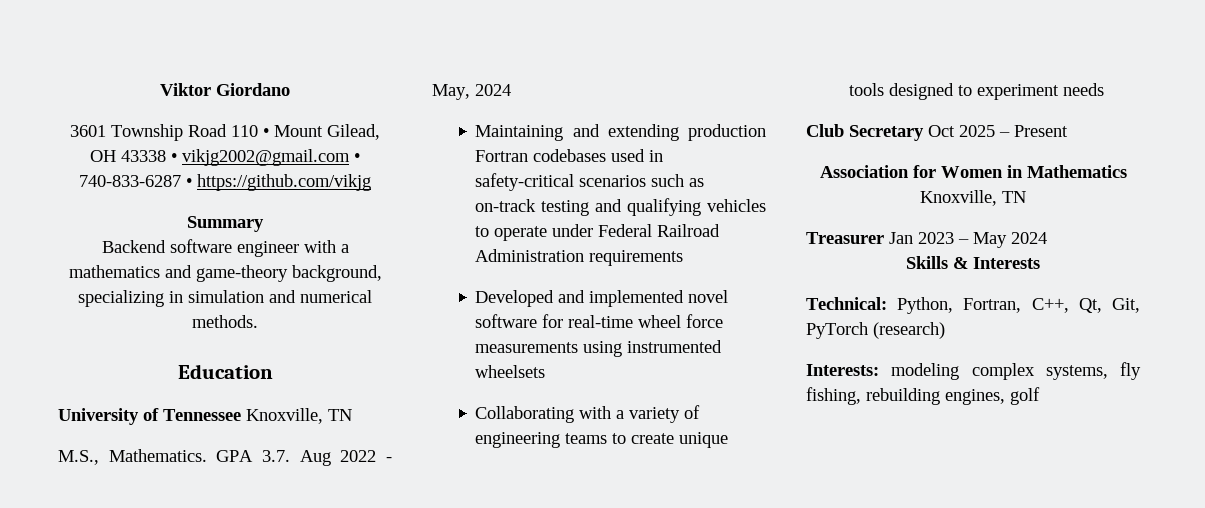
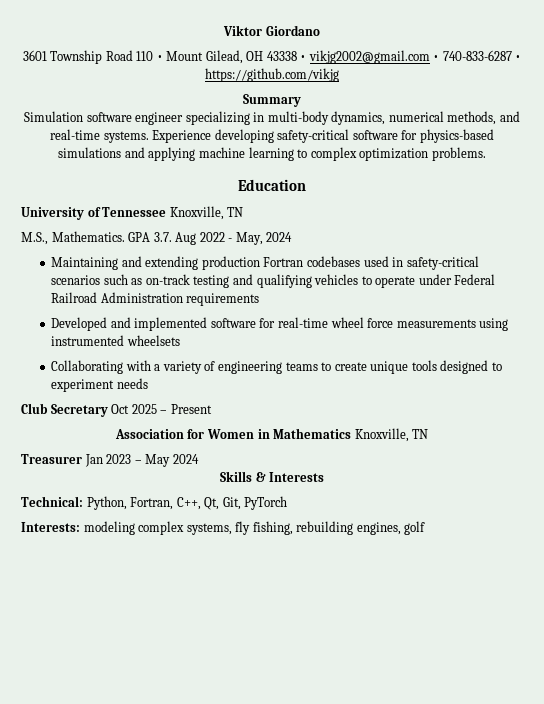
[101,240,166,253] Backend -> [24,111,84,122] Simulation
[303,240,349,253] [68,265,382,282] [78,290,372,307] [192,315,258,328] with a mathematics and game-theory background, specializing in simulation and numerical methods. -> [185,111,520,125] [50,129,494,143] [58,147,486,161] specializing in multi-body dynamics, numerical methods, and real-time systems. Experience developing safety-critical software for physics-based simulations and applying machine learning to complex optimization problems.
[688,290,729,303] novel -> (208, 324) none
[873,322,945,339] (research) -> (288, 503) none

